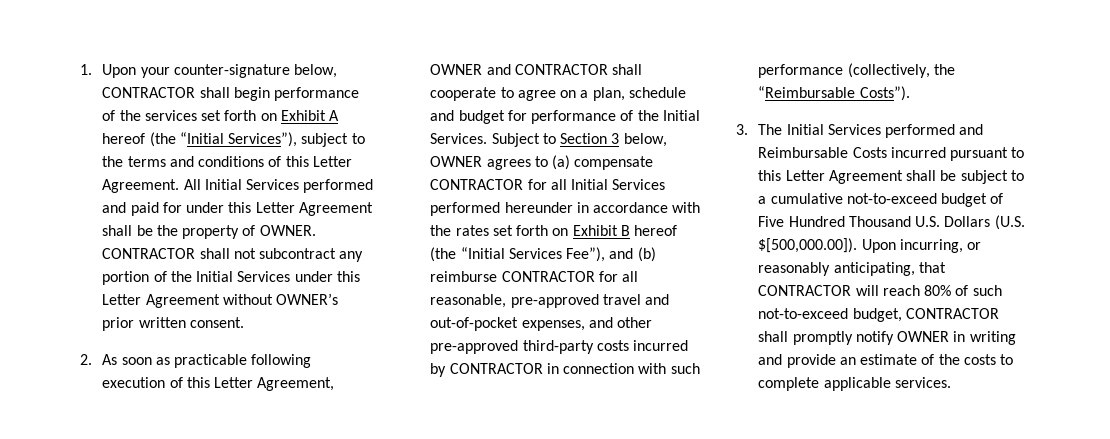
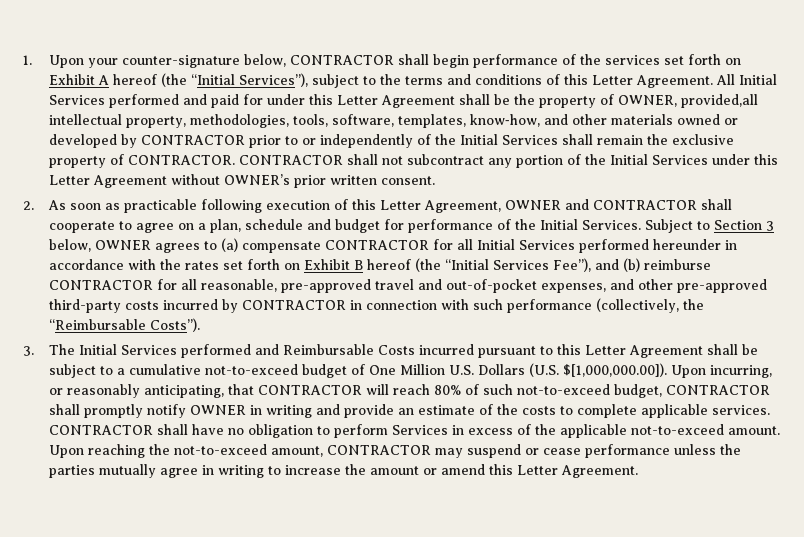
[259,225,316,236] OWNER. -> [618,94,759,108] [49,114,739,128] [49,134,735,148] [49,154,236,168] OWNER, provided,all intellectual property, methodologies, tools, software, templates, know‑how, and other materials owned or developed by CONTRACTOR prior to or independently of the Initial Services shall remain the exclusive property of CONTRACTOR.
[758,216,911,227] Five Hundred Thousand -> [369,364,446,375] One Million
[758,238,858,253] $[500,000.00]). -> [563,363,668,377] $[1,000,000.00]).
(951, 382) none -> [49,424,781,438] [49,444,742,458] [49,464,639,478] CONTRACTOR shall have no obligation to perform Services in excess of the applicable not-to-exceed amount. Upon reaching the not-to-exceed amount, CONTRACTOR may suspend or cease performance unless the parties mutually agree in writing to increase the amount or amend this Letter Agreement.

